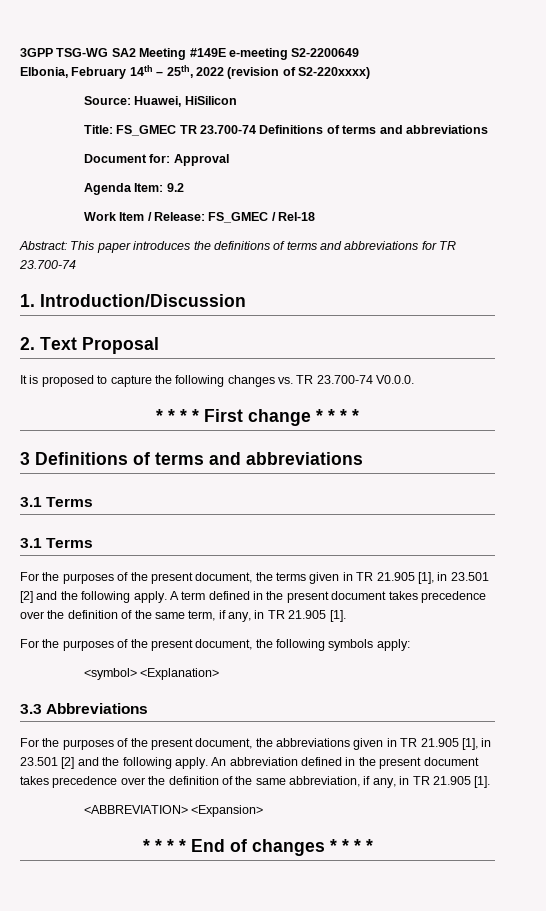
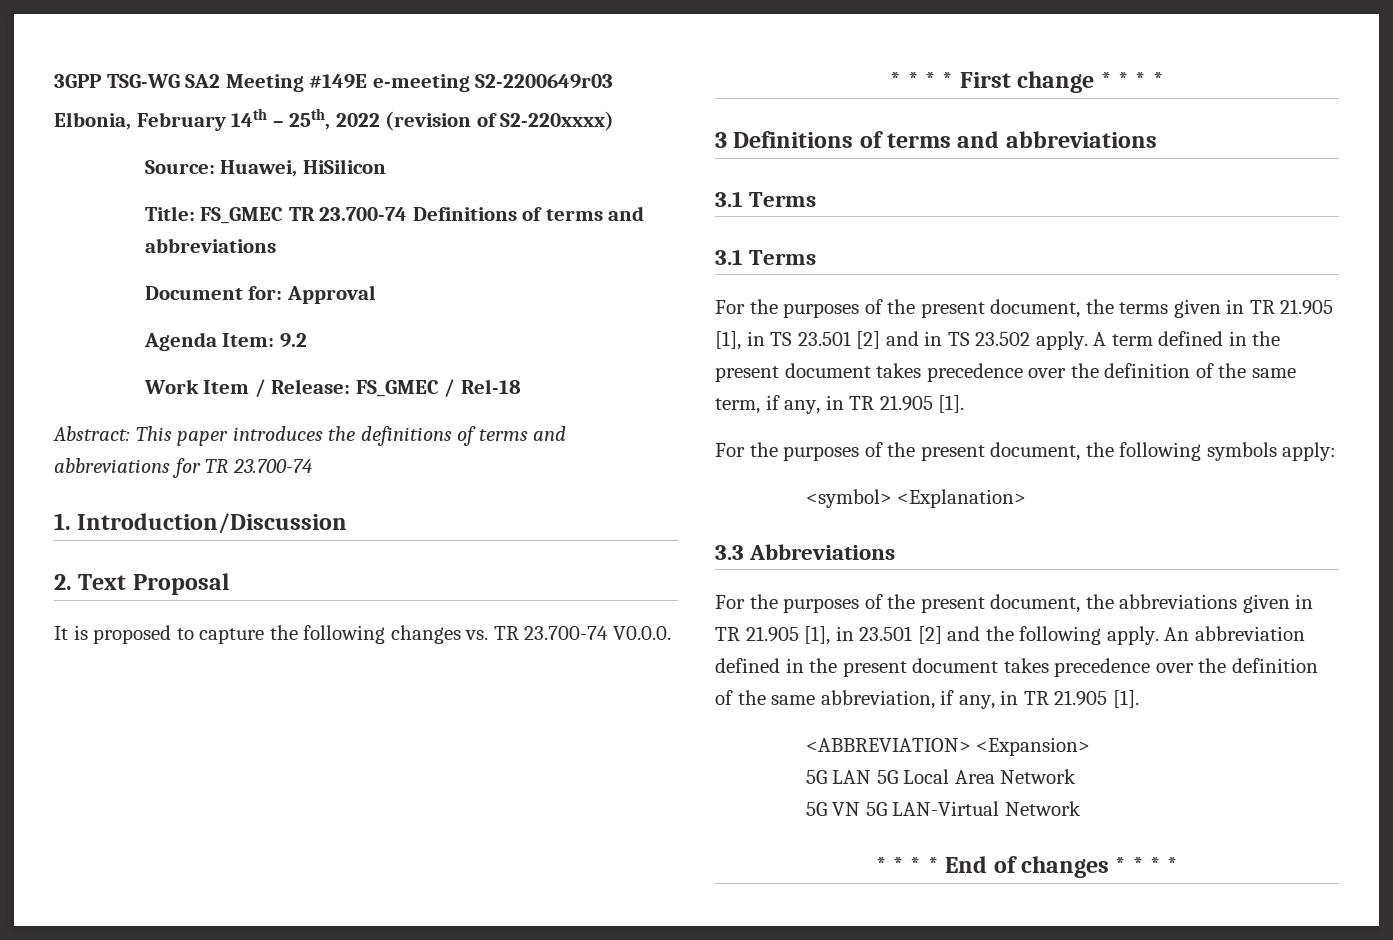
[291,48,360,57] S2-2200649 -> [475,74,614,89] S2-2200649r03
[450,572,489,581] [20,591,131,603] 23.501 [2] and the following -> [770,331,1031,349] TS 23.501 [2] and in TS 23.502
(264, 811) none -> [805,769,1077,784] [805,801,1081,816] // 5G LAN 5G Local Area Network // 5G VN 5G LAN-Virtual Network

